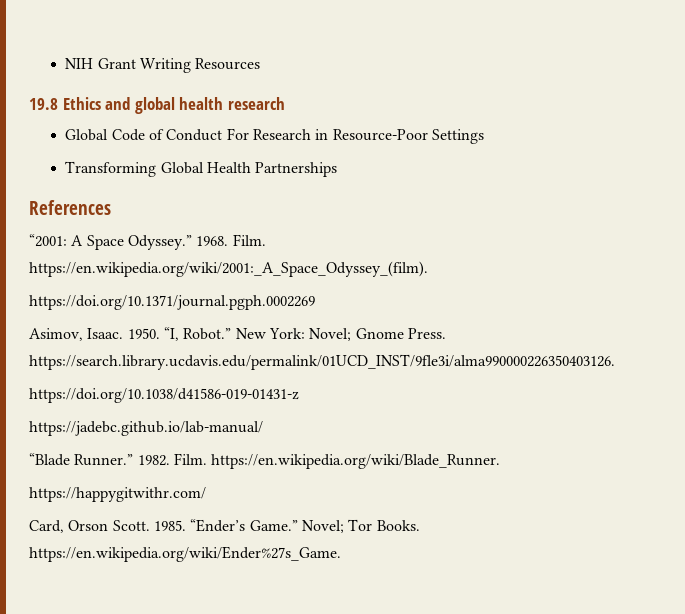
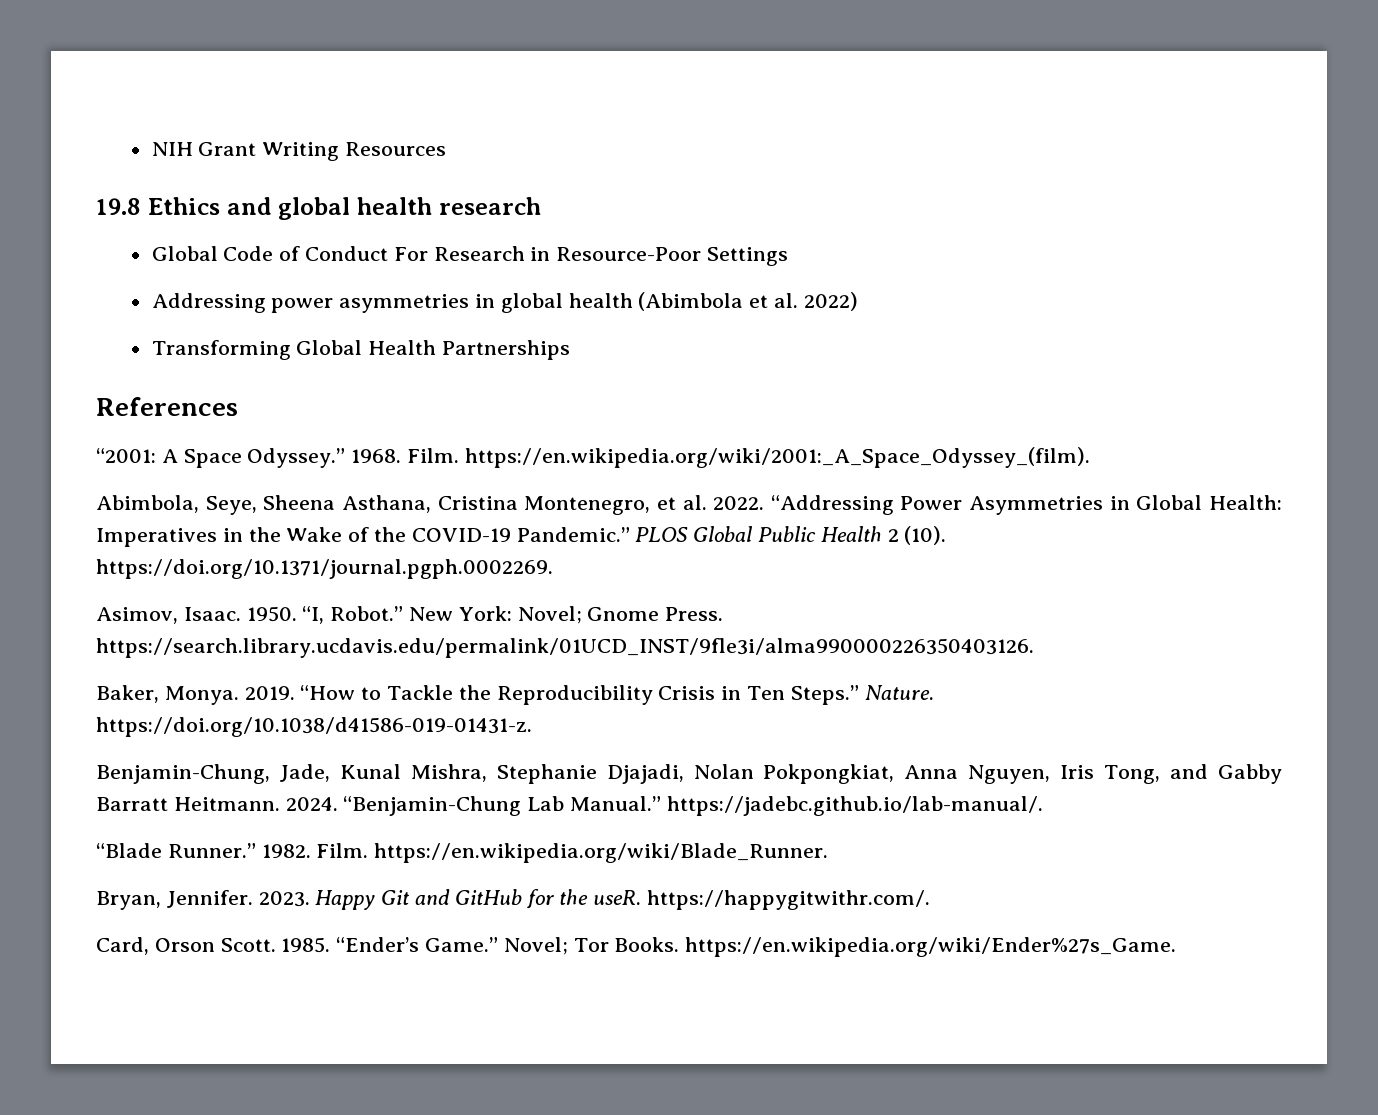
(484, 136) none -> [151,292,858,313] // Addressing power asymmetries in global health (Abimbola et al. 2022)
[29,295,315,310] https://doi.org/10.1371/journal.pgph.0002269 -> [96,495,1282,515] [96,526,947,547] [96,559,553,579] Abimbola, Seye, Sheena Asthana, Cristina Montenegro, et al. 2022. “Addressing Power Asymmetries in Global Health: Imperatives in the Wake of the COVID-19 Pandemic.” PLOS Global Public Health 2 (10). https://doi.org/10.1371/journal.pgph.0002269.
[29,388,299,403] [29,421,263,436] https://doi.org/10.1038/d41586-019-01431-z // https://jadebc.github.io/lab-manual/ -> [96,685,934,705] [96,717,532,737] [96,764,1282,784] [96,796,1043,816] Baker, Monya. 2019. “How to Tackle the Reproducibility Crisis in Ten Steps.” Nature. https://doi.org/10.1038/d41586-019-01431-z. // Benjamin-Chung, Jade, Kunal Mishra, Stephanie Djajadi, Nolan Pokpongkiat, Anna Nguyen, Iris Tong, and Gabby Barratt Heitmann. 2024. “Benjamin-Chung Lab Manual.” https://jadebc.github.io/lab-manual/.
[29,487,206,502] https://happygitwithr.com/ -> [96,889,931,910] Bryan, Jennifer. 2023. Happy Git and GitHub for the useR. https://happygitwithr.com/.

